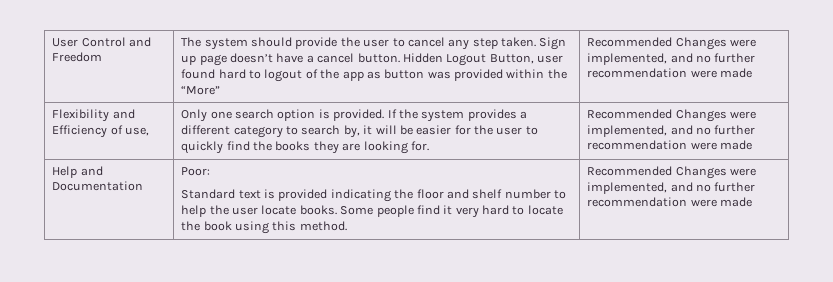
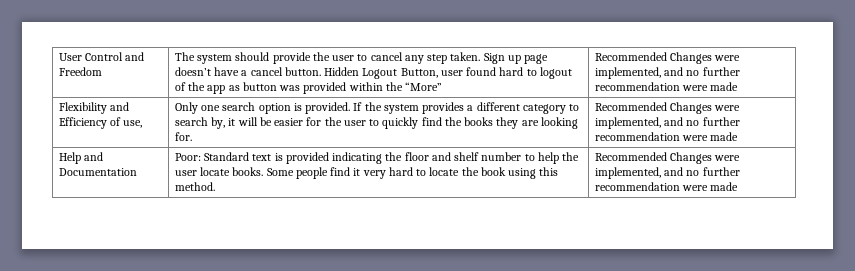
(211, 171) // -> (201, 157) none

